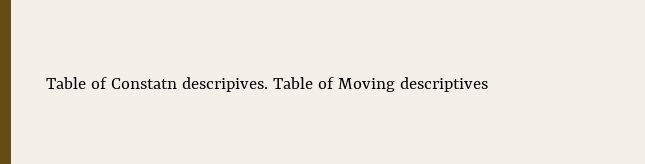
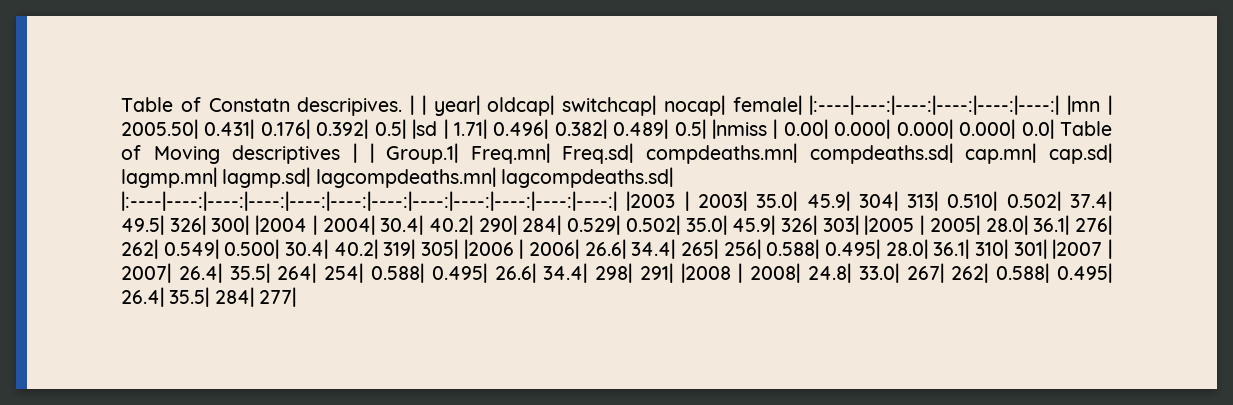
[272,77,488,92] Table of Moving descriptives -> [410,95,1113,116] [121,119,1113,139] [121,143,1112,164] [121,167,673,188] [121,191,1112,211] [121,215,1112,235] [121,239,1112,259] [121,263,1112,283] [121,287,296,307] | | year| oldcap| switchcap| nocap| female| |:----|----:|----:|----:|----:|----:| |mn | 2005.50| 0.431| 0.176| 0.392| 0.5| |sd | 1.71| 0.496| 0.382| 0.489| 0.5| |nmiss | 0.00| 0.000| 0.000| 0.000| 0.0| Table of Moving descriptives | | Group.1| Freq.mn| Freq.sd| compdeaths.mn| compdeaths.sd| cap.mn| cap.sd| lagmp.mn| lagmp.sd| lagcompdeaths.mn| lagcompdeaths.sd| |:----|----:|----:|----:|----:|----:|----:|----:|----:|----:|----:|----:| |2003 | 2003| 35.0| 45.9| 304| 313| 0.510| 0.502| 37.4| 49.5| 326| 300| |2004 | 2004| 30.4| 40.2| 290| 284| 0.529| 0.502| 35.0| 45.9| 326| 303| |2005 | 2005| 28.0| 36.1| 276| 262| 0.549| 0.500| 30.4| 40.2| 319| 305| |2006 | 2006| 26.6| 34.4| 265| 256| 0.588| 0.495| 28.0| 36.1| 310| 301| |2007 | 2007| 26.4| 35.5| 264| 254| 0.588| 0.495| 26.6| 34.4| 298| 291| |2008 | 2008| 24.8| 33.0| 267| 262| 0.588| 0.495| 26.4| 35.5| 284| 277|

